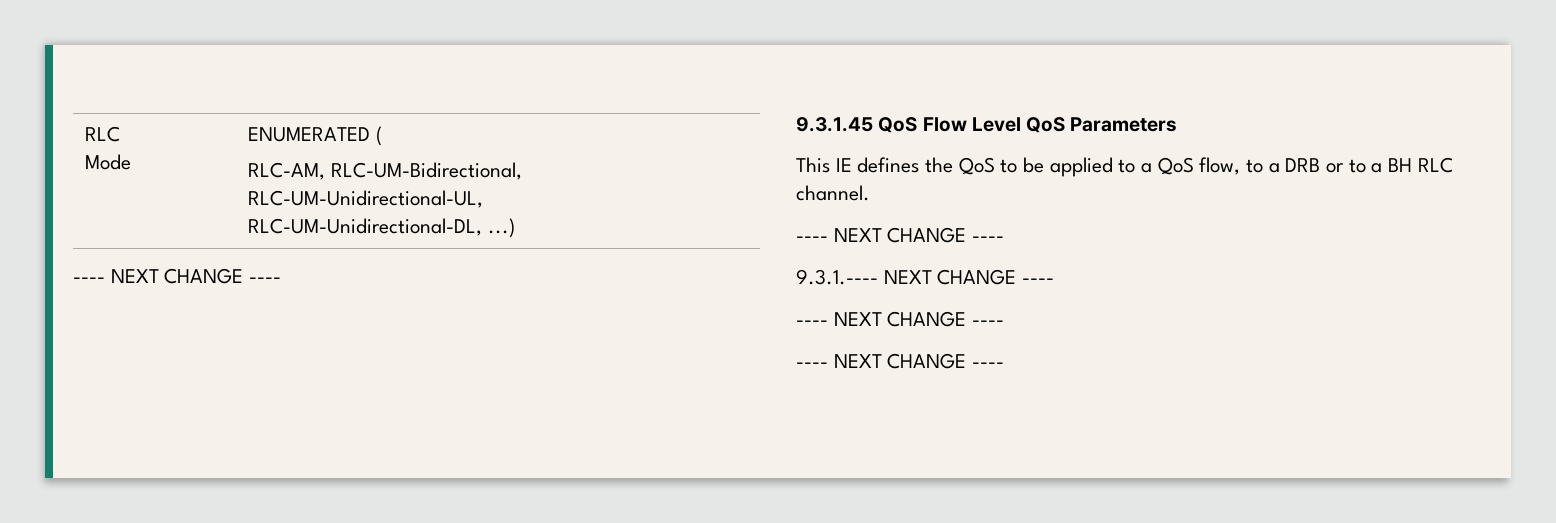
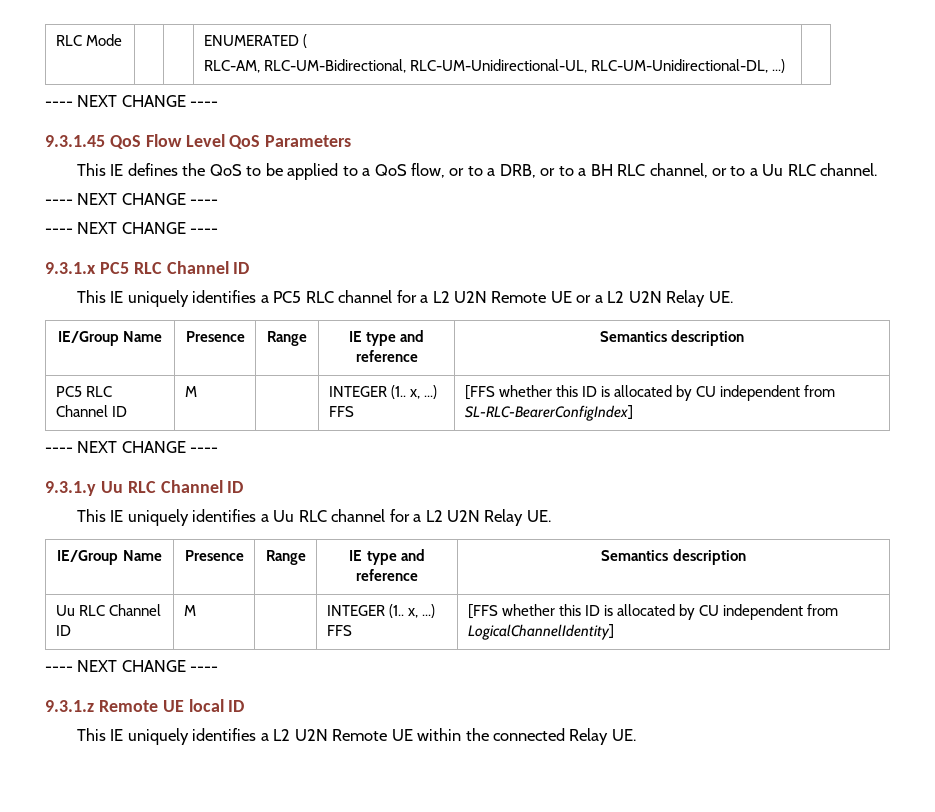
[1246,158,1321,173] to a DRB -> [449,164,536,178] or to a DRB,
(1453, 165) none -> [649,163,816,178] channel, or to a Uu RLC
[796,269,1055,285] [796,311,1005,327] [796,353,1005,369] 9.3.1.---- NEXT CHANGE ---- // ---- NEXT CHANGE ---- // ---- NEXT CHANGE ---- -> [45,222,219,234] [45,261,250,274] [76,290,733,307] [57,331,163,346] [185,331,245,342] [267,331,307,346] [348,330,425,346] [355,350,418,362] [599,330,745,346] [55,386,112,397] [55,405,127,417] [184,386,197,397] [328,385,437,399] [328,406,354,417] [464,385,836,401] [464,405,633,421] [45,441,219,453] [45,480,244,496] [76,509,551,526] [57,550,162,565] [184,550,244,561] [265,550,306,565] [349,549,425,565] [356,569,418,581] [601,549,746,565] [55,604,161,616] [55,625,71,636] [183,605,196,616] [326,604,435,618] [326,625,352,636] [467,604,839,620] [467,624,614,640] [45,660,219,672] [45,699,245,712] [76,728,636,745] ---- NEXT CHANGE ---- // 9.3.1.x PC5 RLC Channel ID // This IE uniquely identifies a PC5 RLC channel for a L2 U2N Remote UE or a L2 U2N Relay UE. // IE/Group Name | Presence | Range | IE type and reference | Semantics description // PC5 RLC Channel ID | M | | INTEGER (1.. x, ...) FFS | [FFS whether this ID is allocated by CU independent from SL-RLC-BearerConfigIndex] // ---- NEXT CHANGE ---- // 9.3.1.y Uu RLC Channel ID // This IE uniquely identifies a Uu RLC channel for a L2 U2N Relay UE. // IE/Group Name | Presence | Range | IE type and reference | Semantics description // Uu RLC Channel ID | M | | INTEGER (1.. x, ...) FFS | [FFS whether this ID is allocated by CU independent from LogicalChannelIdentity] // ---- NEXT CHANGE ---- // 9.3.1.z Remote UE local ID // This IE uniquely identifies a L2 U2N Remote UE within the connected Relay UE.

